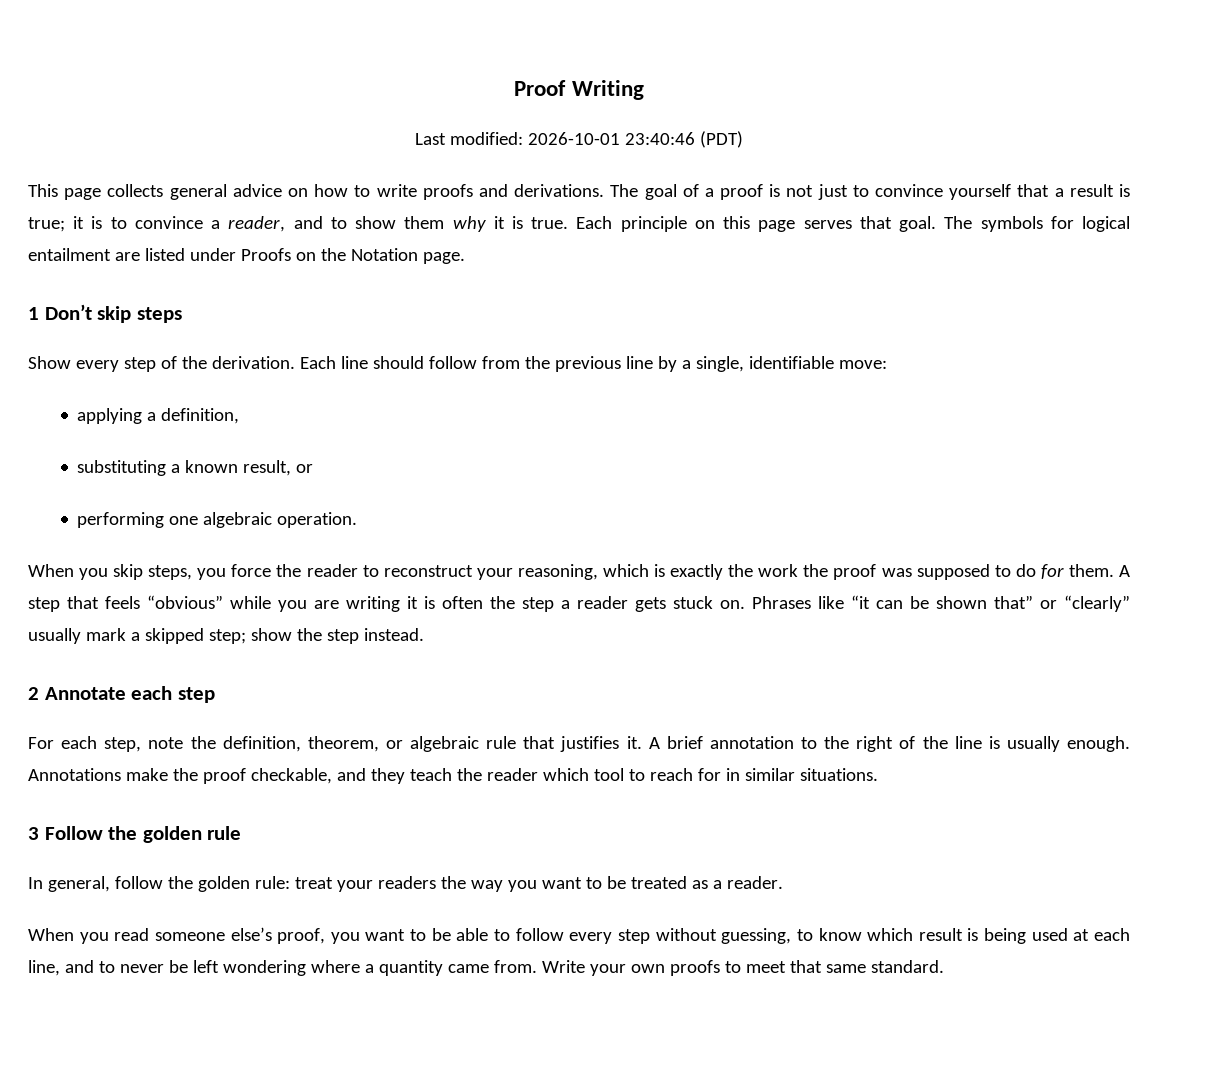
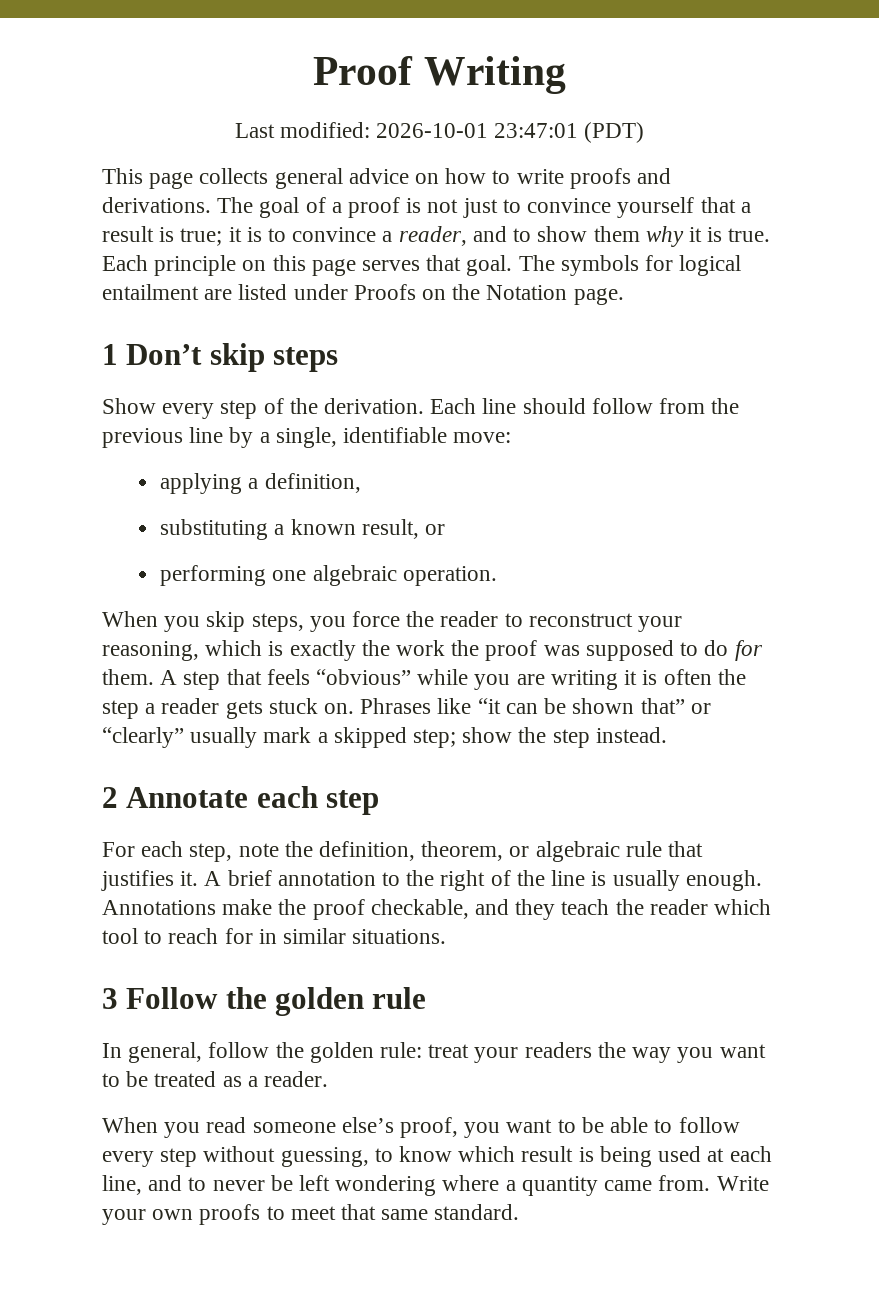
[624,132,695,145] 23:40:46 -> [494,123,579,138] 23:47:01

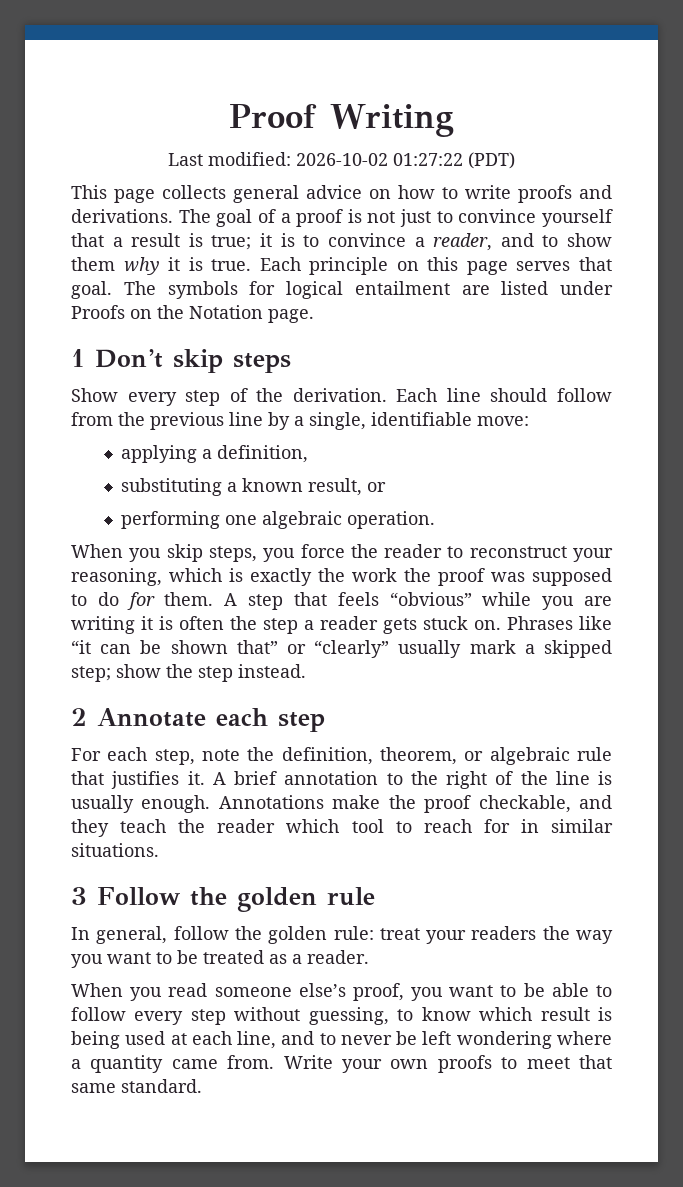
[375,123,579,138] 2026-10-01 23:47:01 -> [296,153,463,166] 2026-10-02 01:27:22

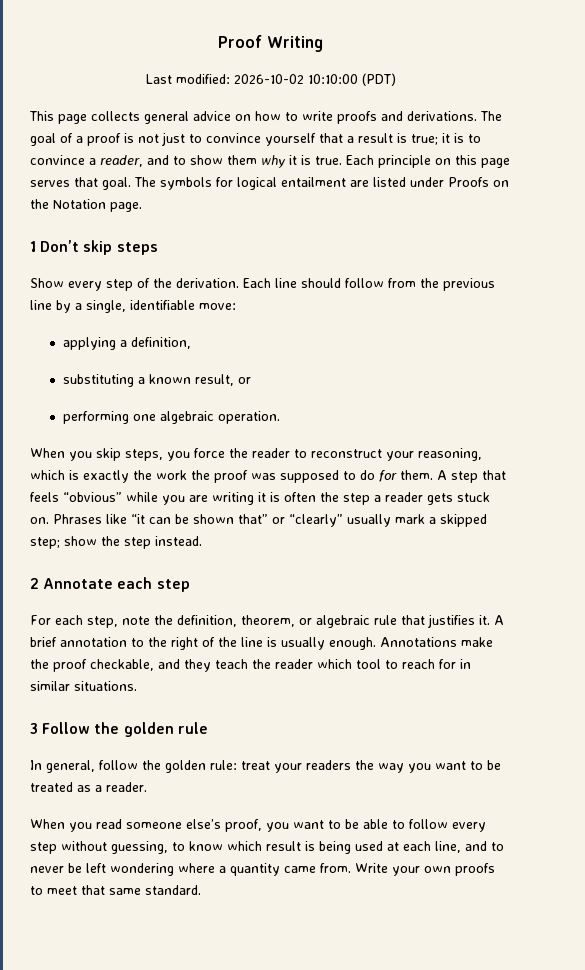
[393,153,463,166] 01:27:22 -> [307,74,358,84] 10:10:00

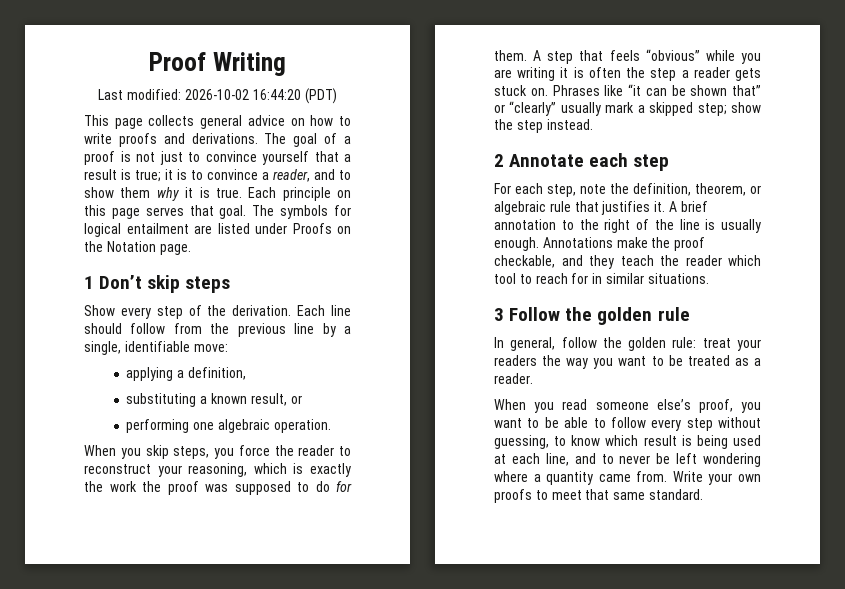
[307,74,358,84] 10:10:00 -> [252,89,301,100] 16:44:20

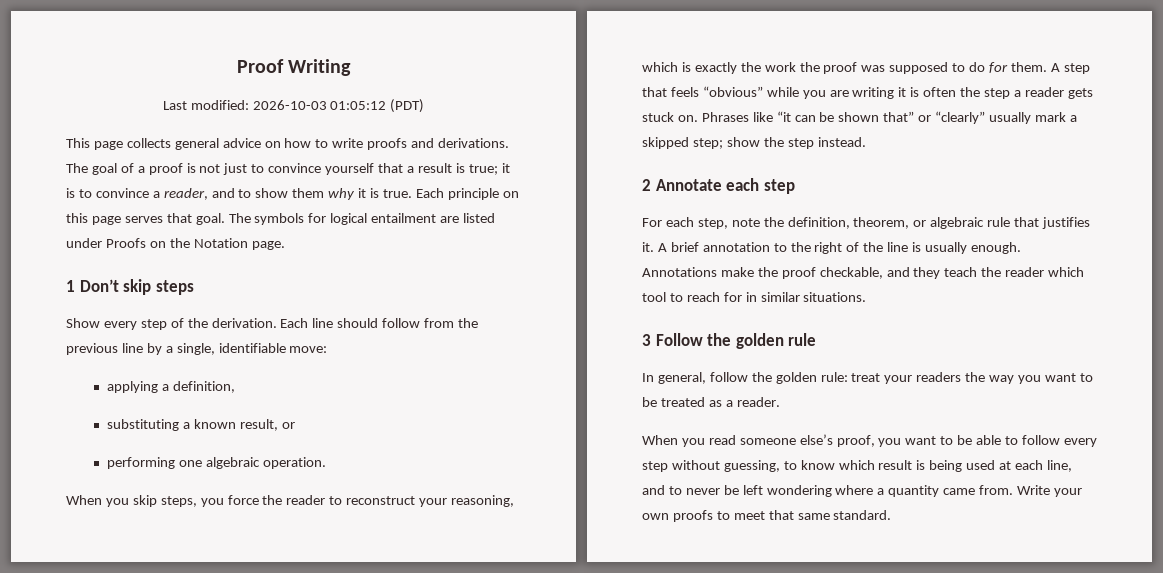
[185,89,301,100] 2026-10-02 16:44:20 -> [252,100,387,110] 2026-10-03 01:05:12

